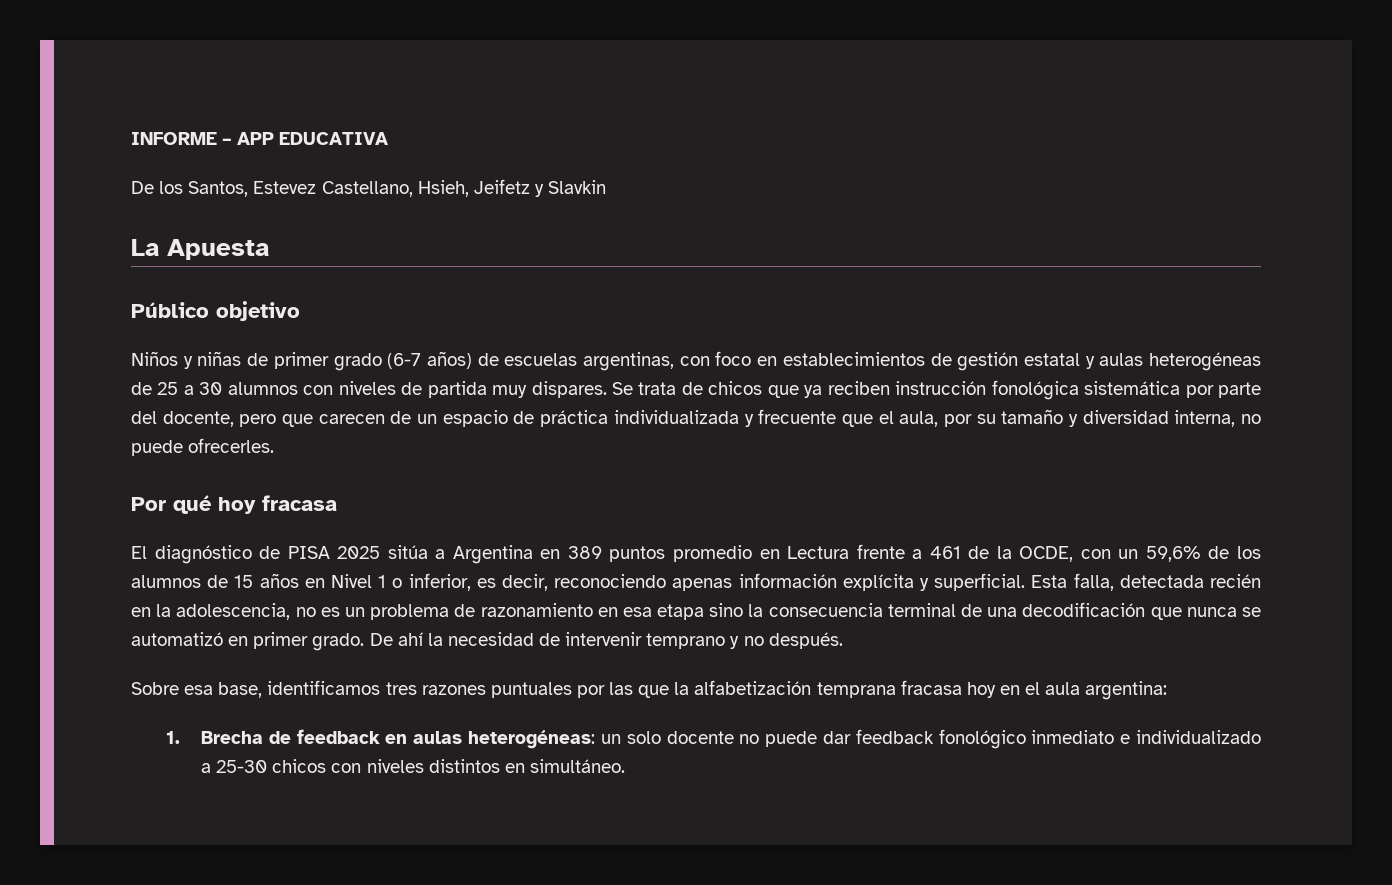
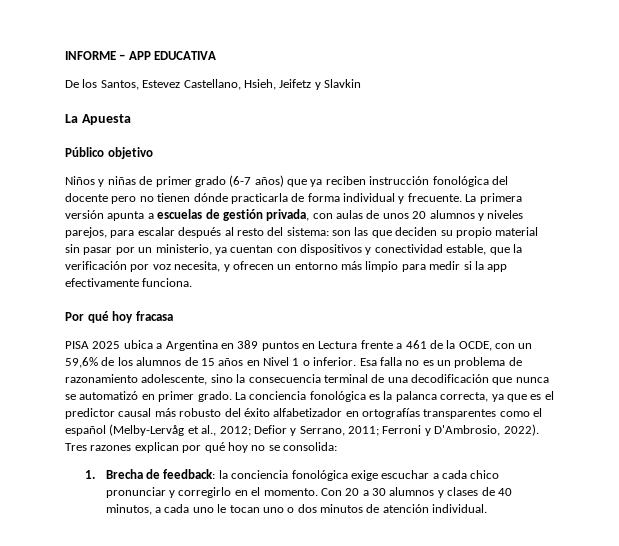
[477,351,1262,371] [131,381,763,398] de escuelas argentinas, con foco en establecimientos de gestión estatal y aulas heterogéneas de 25 a 30 alumnos con niveles de partida muy dispares. Se trata de chicos -> (284, 181) none
[1084,381,1262,398] [131,409,1262,427] [131,438,275,456] sistemática por parte del docente, pero que carecen de un espacio de práctica individualizada y frecuente que el aula, por su tamaño y diversidad interna, no puede ofrecerles. -> [491,176,508,185] [65,193,522,204] [65,209,524,221] [65,227,539,238] [65,244,522,255] [65,261,508,272] [65,278,193,287] del docente pero no tienen dónde practicarla de forma individual y frecuente. La primera versión apunta a escuelas de gestión privada, con aulas de unos 20 alumnos y niveles parejos, para escalar después al resto del sistema: son las que deciden su propio material sin pasar por un ministerio, ya cuentan con dispositivos y conectividad estable, que la verificación por voz necesita, y ofrecen un entorno más limpio para medir si la app efectivamente funciona.
[131,545,281,564] El diagnóstico de -> (173, 316) none
[387,545,428,559] sitúa -> [123,340,153,349] ubica
[672,545,752,562] promedio -> (299, 346) none
[408,573,1262,591] [131,603,291,620] inferior, es decir, reconociendo apenas información explícita y superficial. Esta falla, detectada recién en la adolescencia, -> [313,357,402,366] inferior. Esa falla
[597,604,705,620] en esa etapa -> [141,374,208,385] adolescente,
[369,632,843,649] [131,680,1168,700] [166,729,1262,749] [201,759,625,773] De ahí la necesidad de intervenir temprano y no después. // Sobre esa base, identificamos tres razones puntuales por las que la alfabetización temprana fracasa hoy en el aula argentina: // 1. Brecha de feedback en aulas heterogéneas: un solo docente no puede dar feedback fonológico inmediato e individualizado a 25-30 chicos con niveles distintos en simultáneo. -> [234,391,554,402] [65,408,543,419] [65,424,539,436] [65,442,337,453] [85,469,500,481] [105,487,512,498] [105,504,488,515] La conciencia fonológica es la palanca correcta, ya que es el predictor causal más robusto del éxito alfabetizador en ortografías transparentes como el español (Melby-Lervåg et al., 2012; Defior y Serrano, 2011; Ferroni y D'Ambrosio, 2022). Tres razones explican por qué hoy no se consolida: // 1. Brecha de feedback: la conciencia fonológica exige escuchar a cada chico pronunciar y corregirlo en el momento. Con 20 a 30 alumnos y clases de 40 minutos, a cada uno le tocan uno o dos minutos de atención individual.

